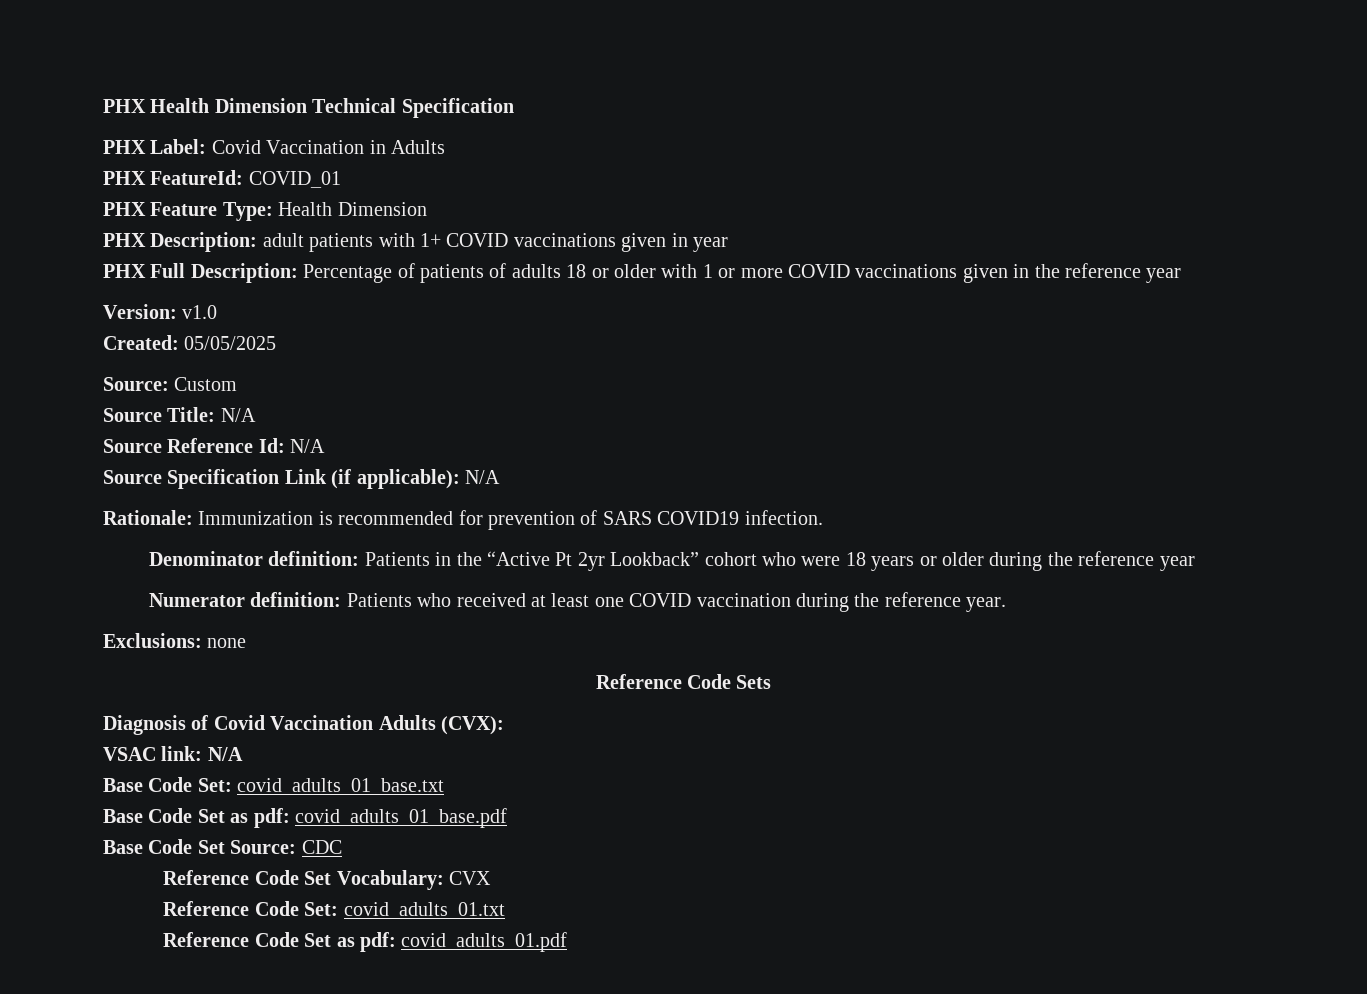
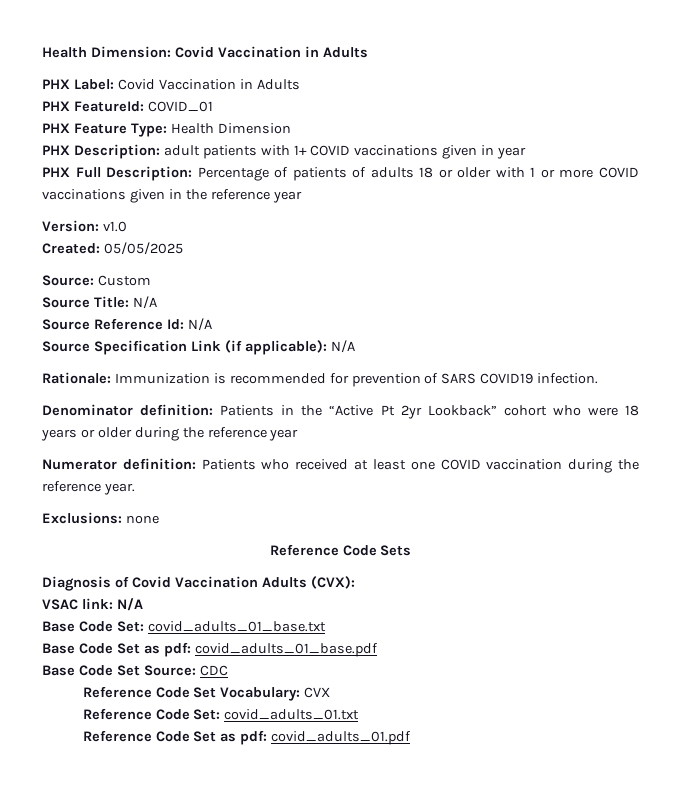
[103,98,514,118] PHX Health Dimension Technical Specification -> [42,46,368,58] Health Dimension: Covid Vaccination in Adults

